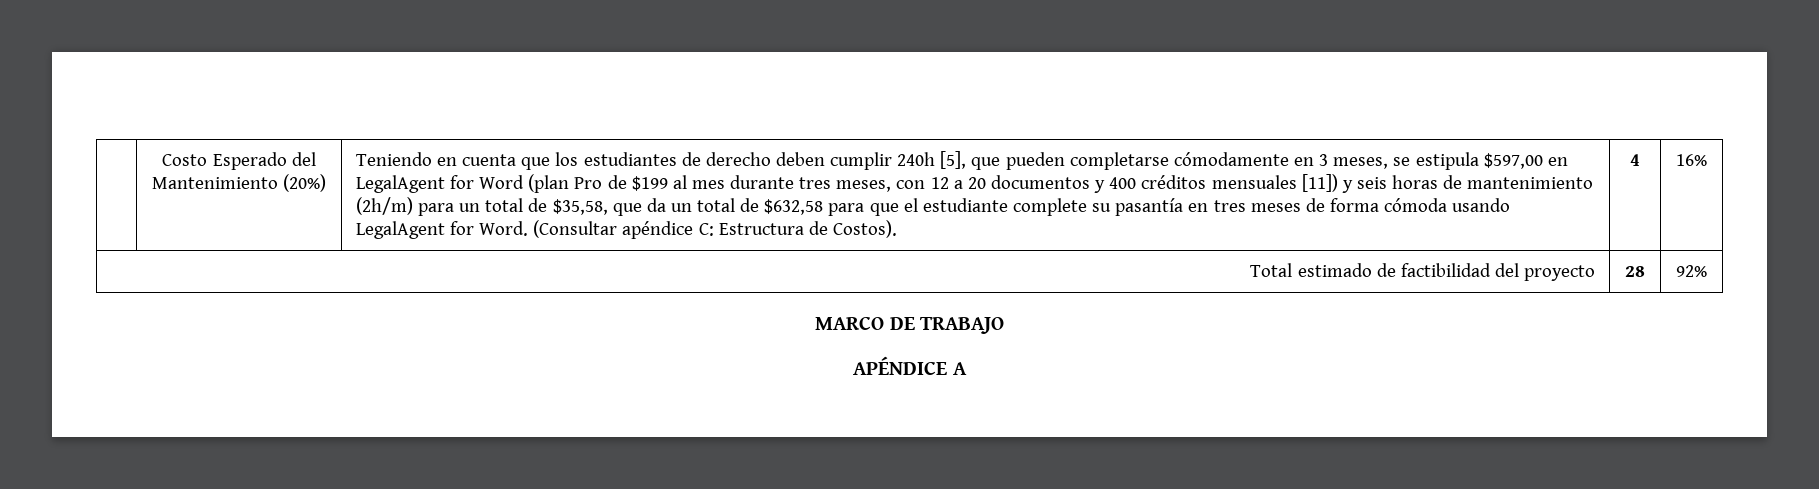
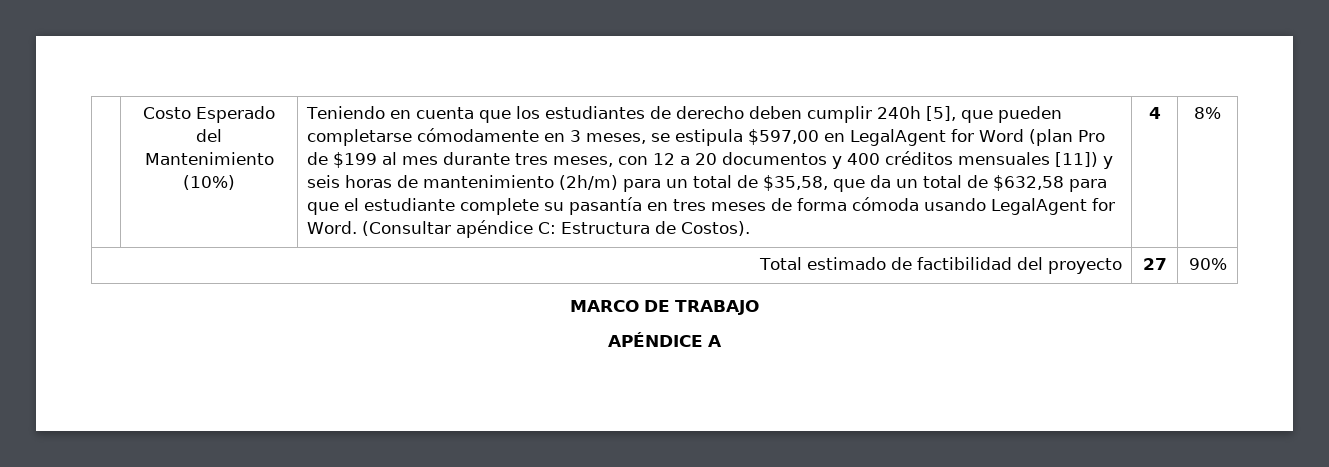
[283,174,327,192] (20%) -> [183,175,235,190] (10%)
[1676,154,1707,166] 16% -> [1194,107,1221,119] 8%
[1625,266,1645,277] [1676,265,1707,277] 28 | 92% -> [1142,258,1167,270] [1188,258,1227,270] 27 | 90%

